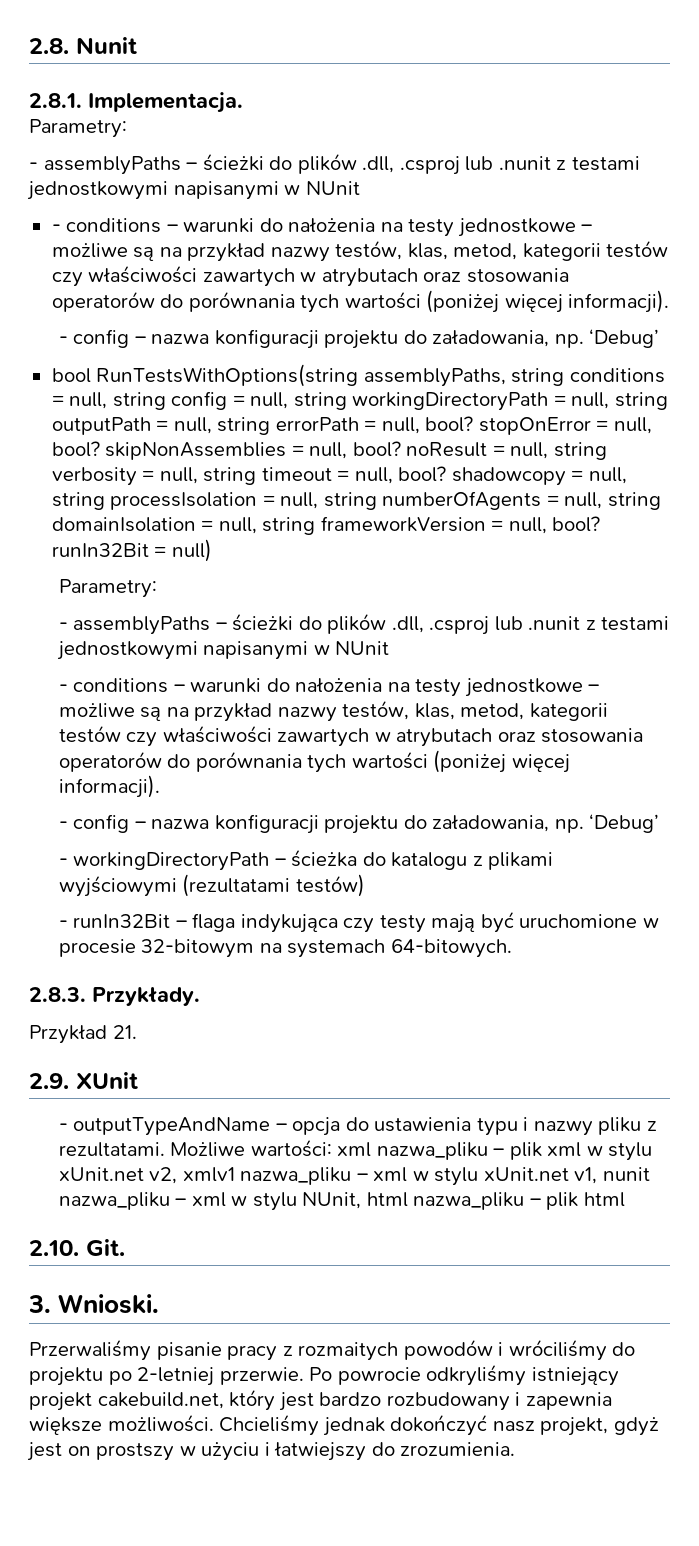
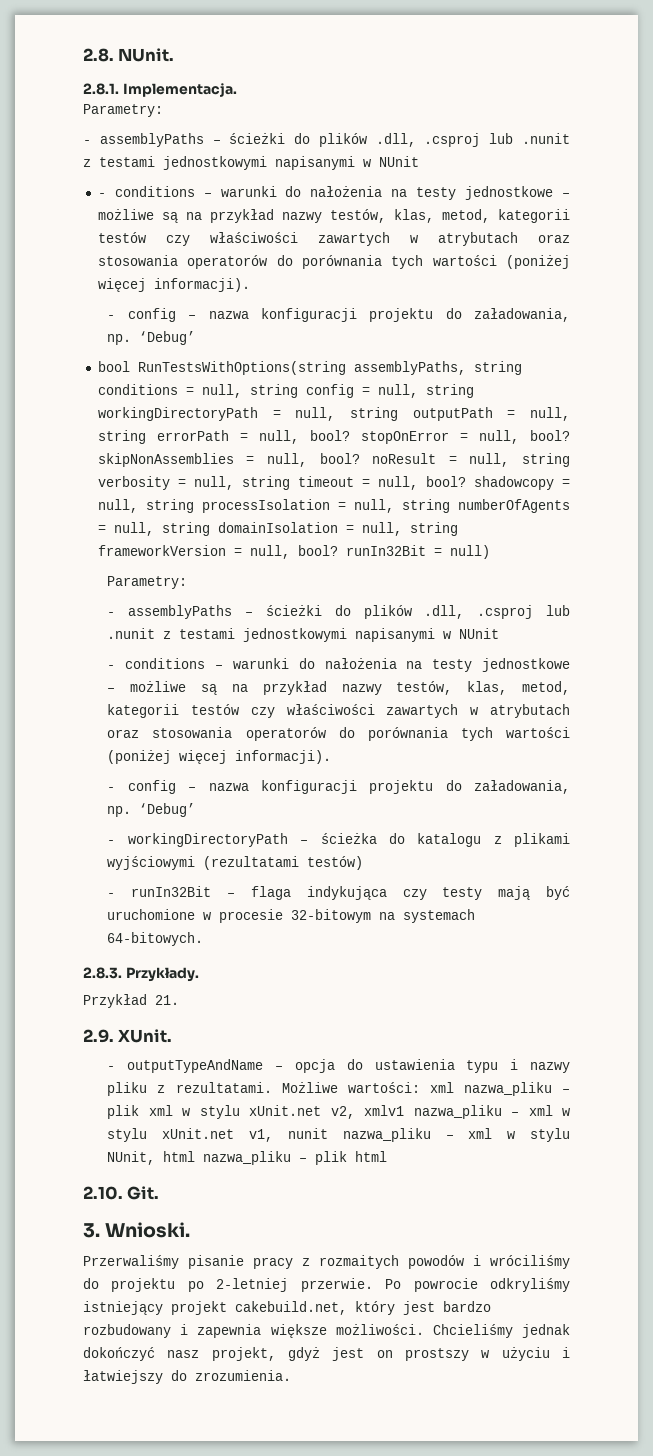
[76,37,137,54] Nunit -> [118,48,175,62] NUnit.
[76,1072,138,1089] XUnit -> [118,1029,173,1043] XUnit.

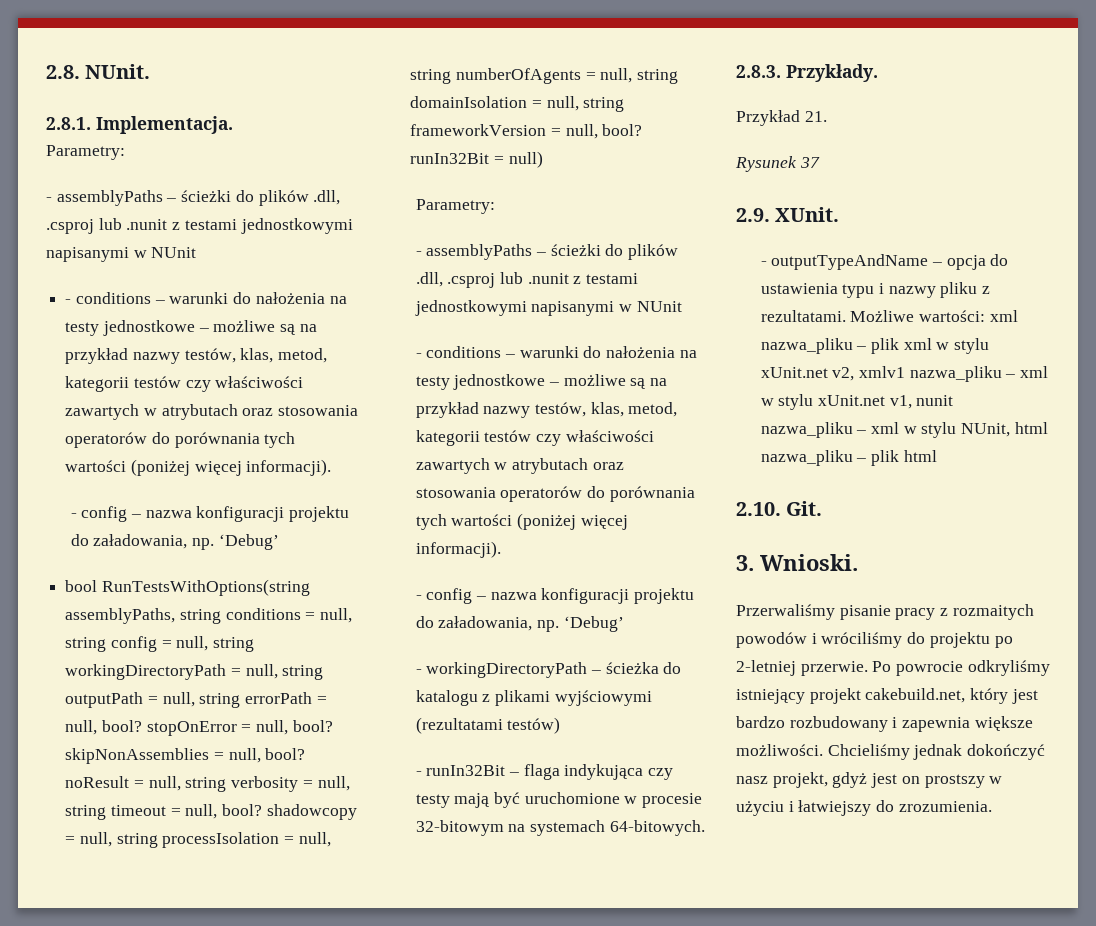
(179, 1000) none -> [735,156,820,172] // Rysunek 37

